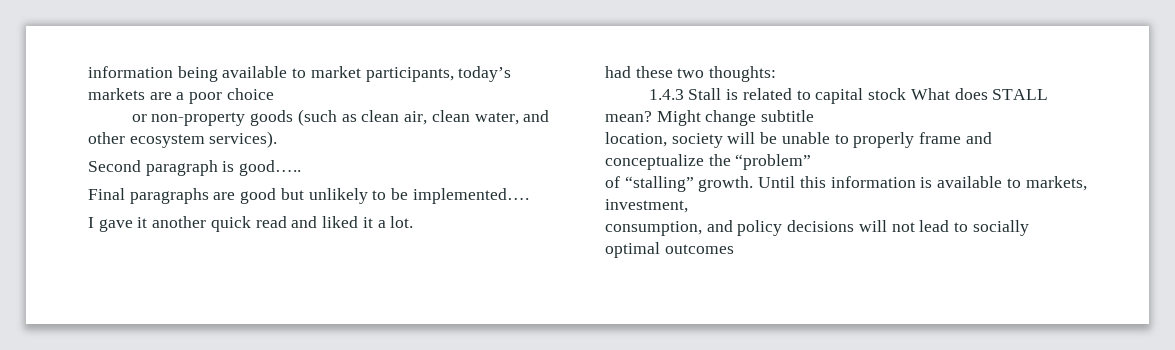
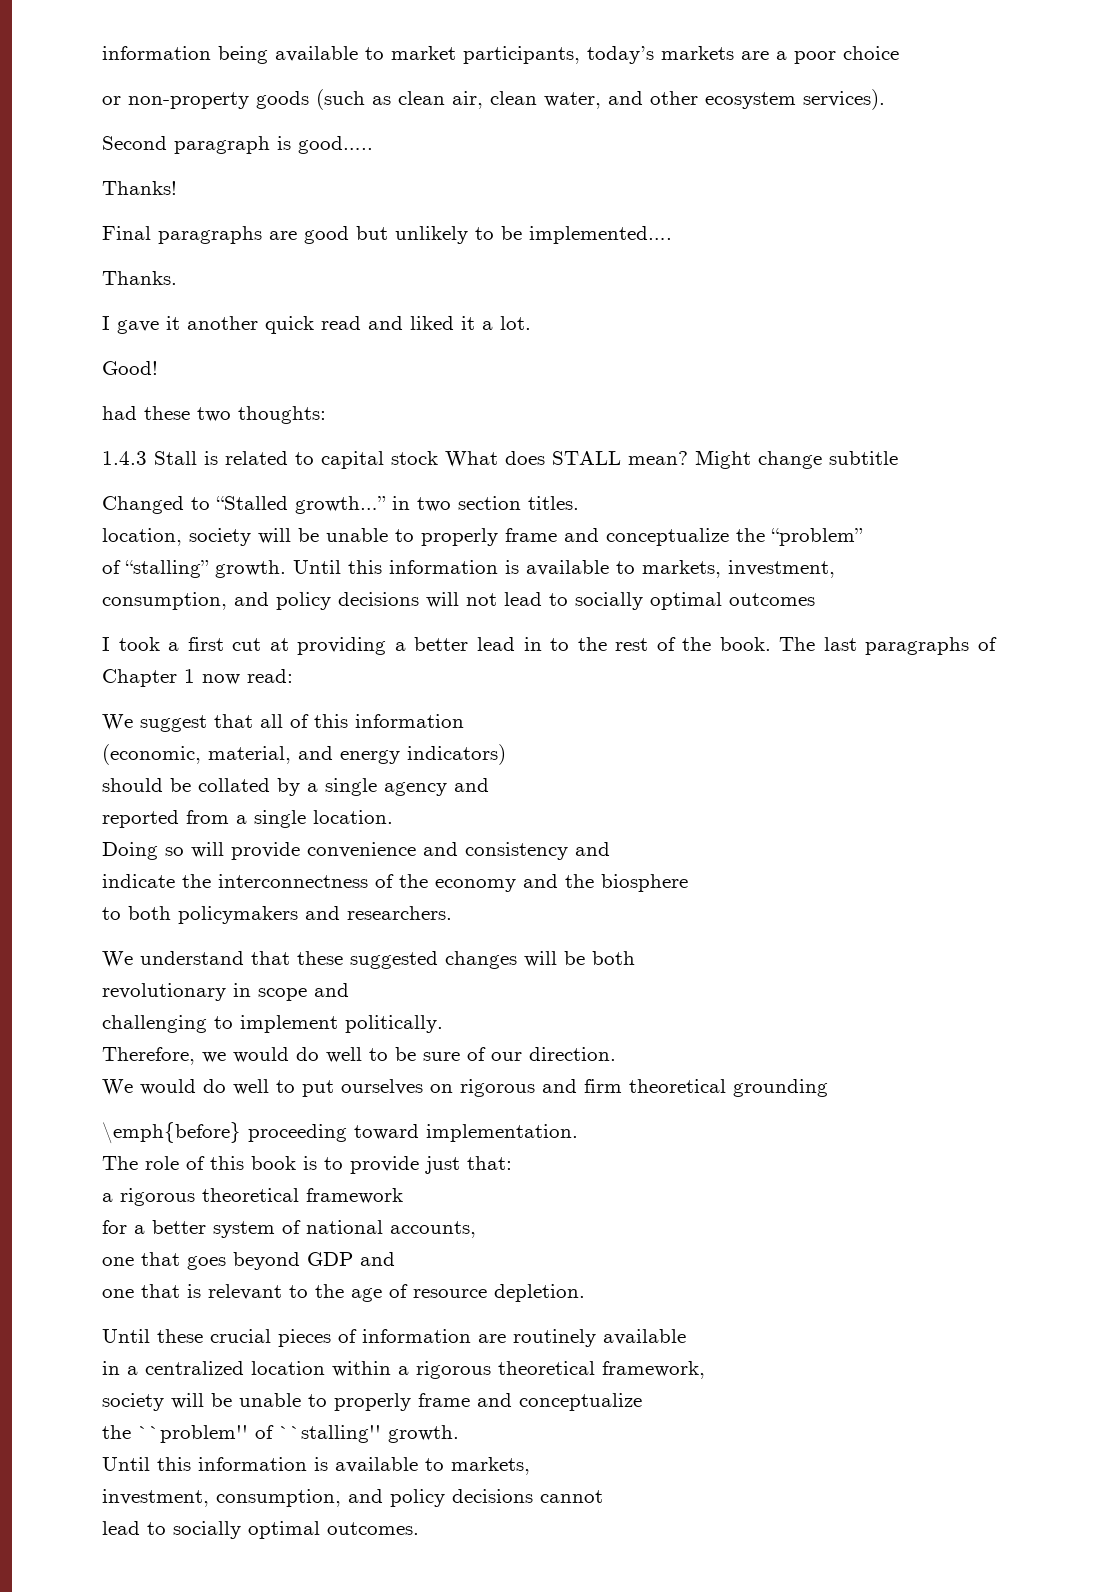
(302, 168) none -> [102,181,177,195] // Thanks!
(529, 196) none -> [102,271,177,285] // Thanks.
(414, 222) none -> [102,361,158,375] // Good!
(815, 116) none -> [102,496,579,514] // Changed to “Stalled growth…” in two section titles.
(734, 249) none -> [102,637,997,655] [102,669,293,687] [102,714,464,732] [102,744,506,765] [102,778,489,796] [102,810,393,828] [102,842,610,860] [102,874,688,892] [102,906,452,924] [102,951,635,969] [102,983,349,1001] [102,1015,443,1033] [102,1047,616,1065] [102,1079,828,1097] [102,1122,578,1144] [102,1156,512,1174] [102,1188,403,1206] [102,1220,476,1238] [102,1252,395,1270] [102,1284,585,1302] [102,1329,686,1347] [102,1361,705,1379] [102,1393,642,1411] [102,1425,459,1443] [102,1457,530,1475] [102,1489,603,1507] [102,1521,419,1539] // I took a first cut at providing a better lead in to the rest of the book. The last paragraphs of Chapter 1 now read: // We suggest that all of this information // (economic, material, and energy indicators) // should be collated by a single agency and // reported from a single location. // Doing so will provide convenience and consistency and // indicate the interconnectness of the economy and the biosphere // to both policymakers and researchers. // We understand that these suggested changes will be both // revolutionary in scope and // challenging to implement politically. // Therefore, we would do well to be sure of our direction. // We would do well to put ourselves on rigorous and firm theoretical grounding // \emph{before} proceeding toward implementation. // The role of this book is to provide just that: // a rigorous theoretical framework // for a better system of national accounts, // one that goes beyond GDP and // one that is relevant to the age of resource depletion. // Until these crucial pieces of information are routinely available // in a centralized location within a rigorous theoretical framework, // society will be unable to properly frame and conceptualize // the ``problem'' of ``stalling'' growth. // Until this information is available to markets, // investment, consumption, and policy decisions cannot // lead to socially optimal outcomes.

